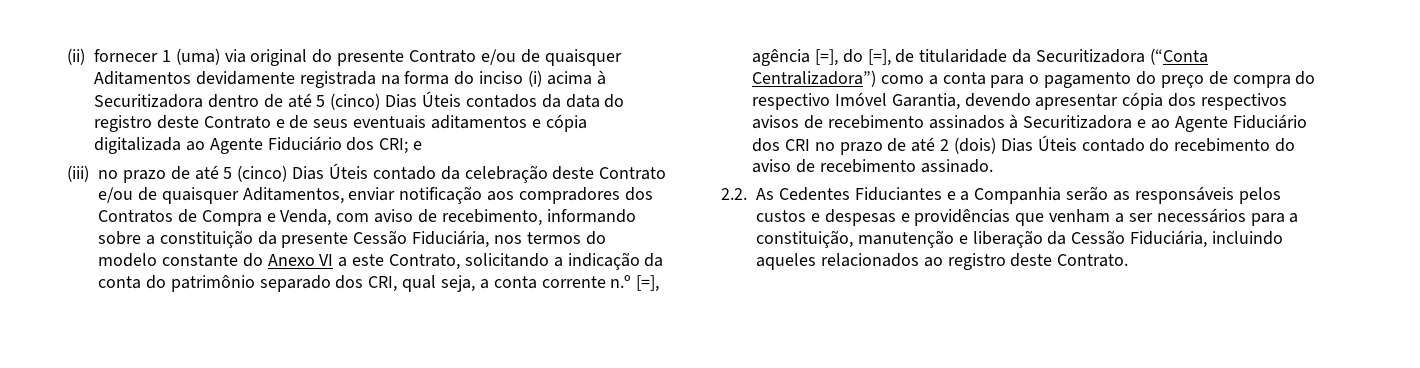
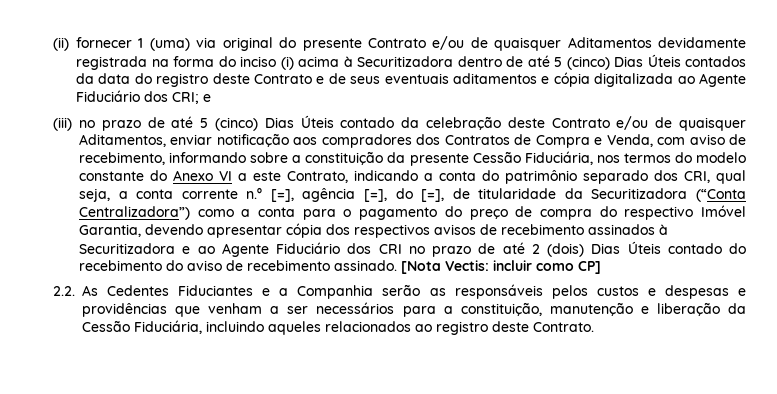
[464,252,664,270] solicitando a indicação da -> [354,170,433,181] indicando a
(993, 166) none -> [401,260,601,274] [Nota Vectis: incluir como CP]

